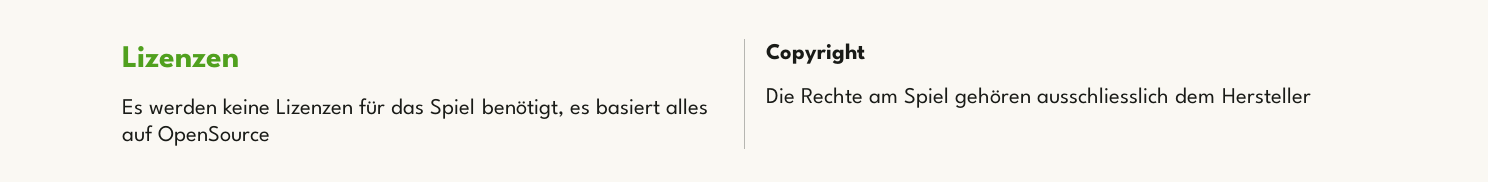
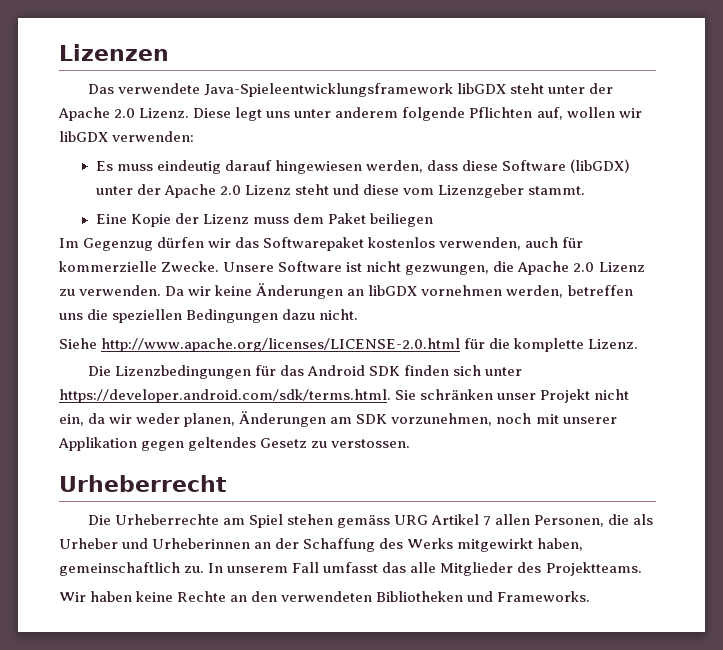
[122,98,708,119] [122,125,271,146] [766,43,865,64] [766,87,864,104] Es werden keine Lizenzen für das Spiel benötigt, es basiert alles auf OpenSource // Copyright // Die Rechte -> [87,83,613,97] [58,107,642,121] [59,131,195,142] [95,159,631,174] [95,184,586,198] [95,213,434,227] [59,237,584,251] [59,261,645,275] [59,283,633,299] [59,309,359,323] [59,338,639,352] [87,365,523,379] [59,389,630,403] [59,411,617,427] [58,437,411,451] [59,475,227,492] [87,514,219,525] Das verwendete Java-Spieleentwicklungsframework libGDX steht unter der Apache 2.0 Lizenz. Diese legt uns unter anderem folgende Pflichten auf, wollen wir libGDX verwenden: // Es muss eindeutig darauf hingewiesen werden, dass diese Software (libGDX) unter der Apache 2.0 Lizenz steht und diese vom Lizenzgeber stammt. // Eine Kopie der Lizenz muss dem Paket beiliegen // Im Gegenzug dürfen wir das Softwarepaket kostenlos verwenden, auch für kommerzielle Zwecke. Unsere Software ist nicht gezwungen, die Apache 2.0 Lizenz zu verwenden. Da wir keine Änderungen an libGDX vornehmen werden, betreffen uns die speziellen Bedingungen dazu nicht. // Siehe http://www.apache.org/licenses/LICENSE-2.0.html für die komplette Lizenz. // Die Lizenzbedingungen für das Android SDK finden sich unter https://developer.android.com/sdk/terms.html. Sie schränken unser Projekt nicht ein, da wir weder planen, Änderungen am SDK vorzunehmen, noch mit unserer Applikation gegen geltendes Gesetz zu verstossen. // Urheberrecht // Die Urheberrechte
[955,87,1311,108] gehören ausschliesslich dem Hersteller -> [286,514,654,528] [59,538,584,552] [59,562,642,576] [59,591,591,602] stehen gemäss URG Artikel 7 allen Personen, die als Urheber und Urheberinnen an der Schaffung des Werks mitgewirkt haben, gemeinschaftlich zu. In unserem Fall umfasst das alle Mitglieder des Projektteams. // Wir haben keine Rechte an den verwendeten Bibliotheken und Frameworks.

